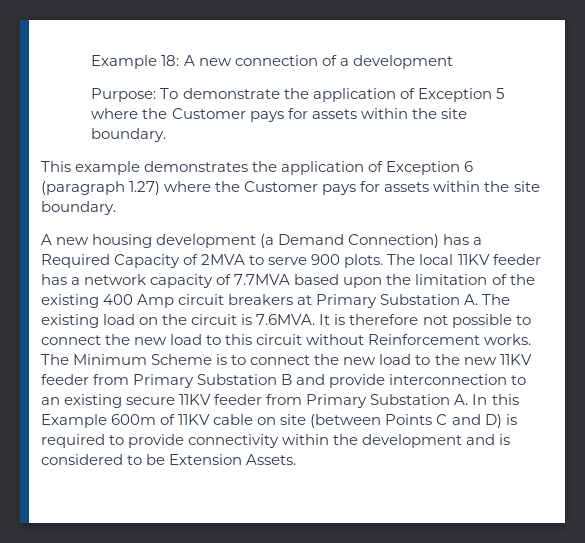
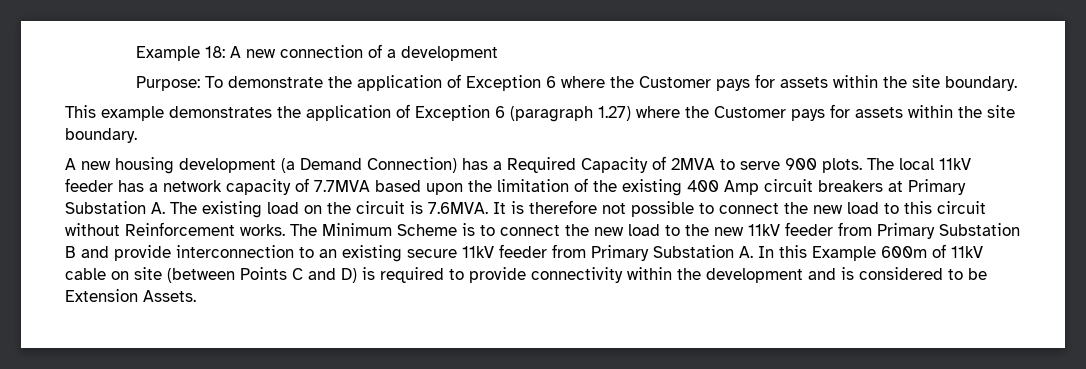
[495,88,504,99] 5 -> [545,76,556,88] 6
[457,254,490,265] 11KV -> [939,158,971,170] 11kV
[499,354,532,365] 11KV -> [748,224,780,236] 11kV
[179,394,212,405] 11KV -> [462,246,494,258] 11kV
[178,414,211,425] 11KV -> [951,246,983,258] 11kV

